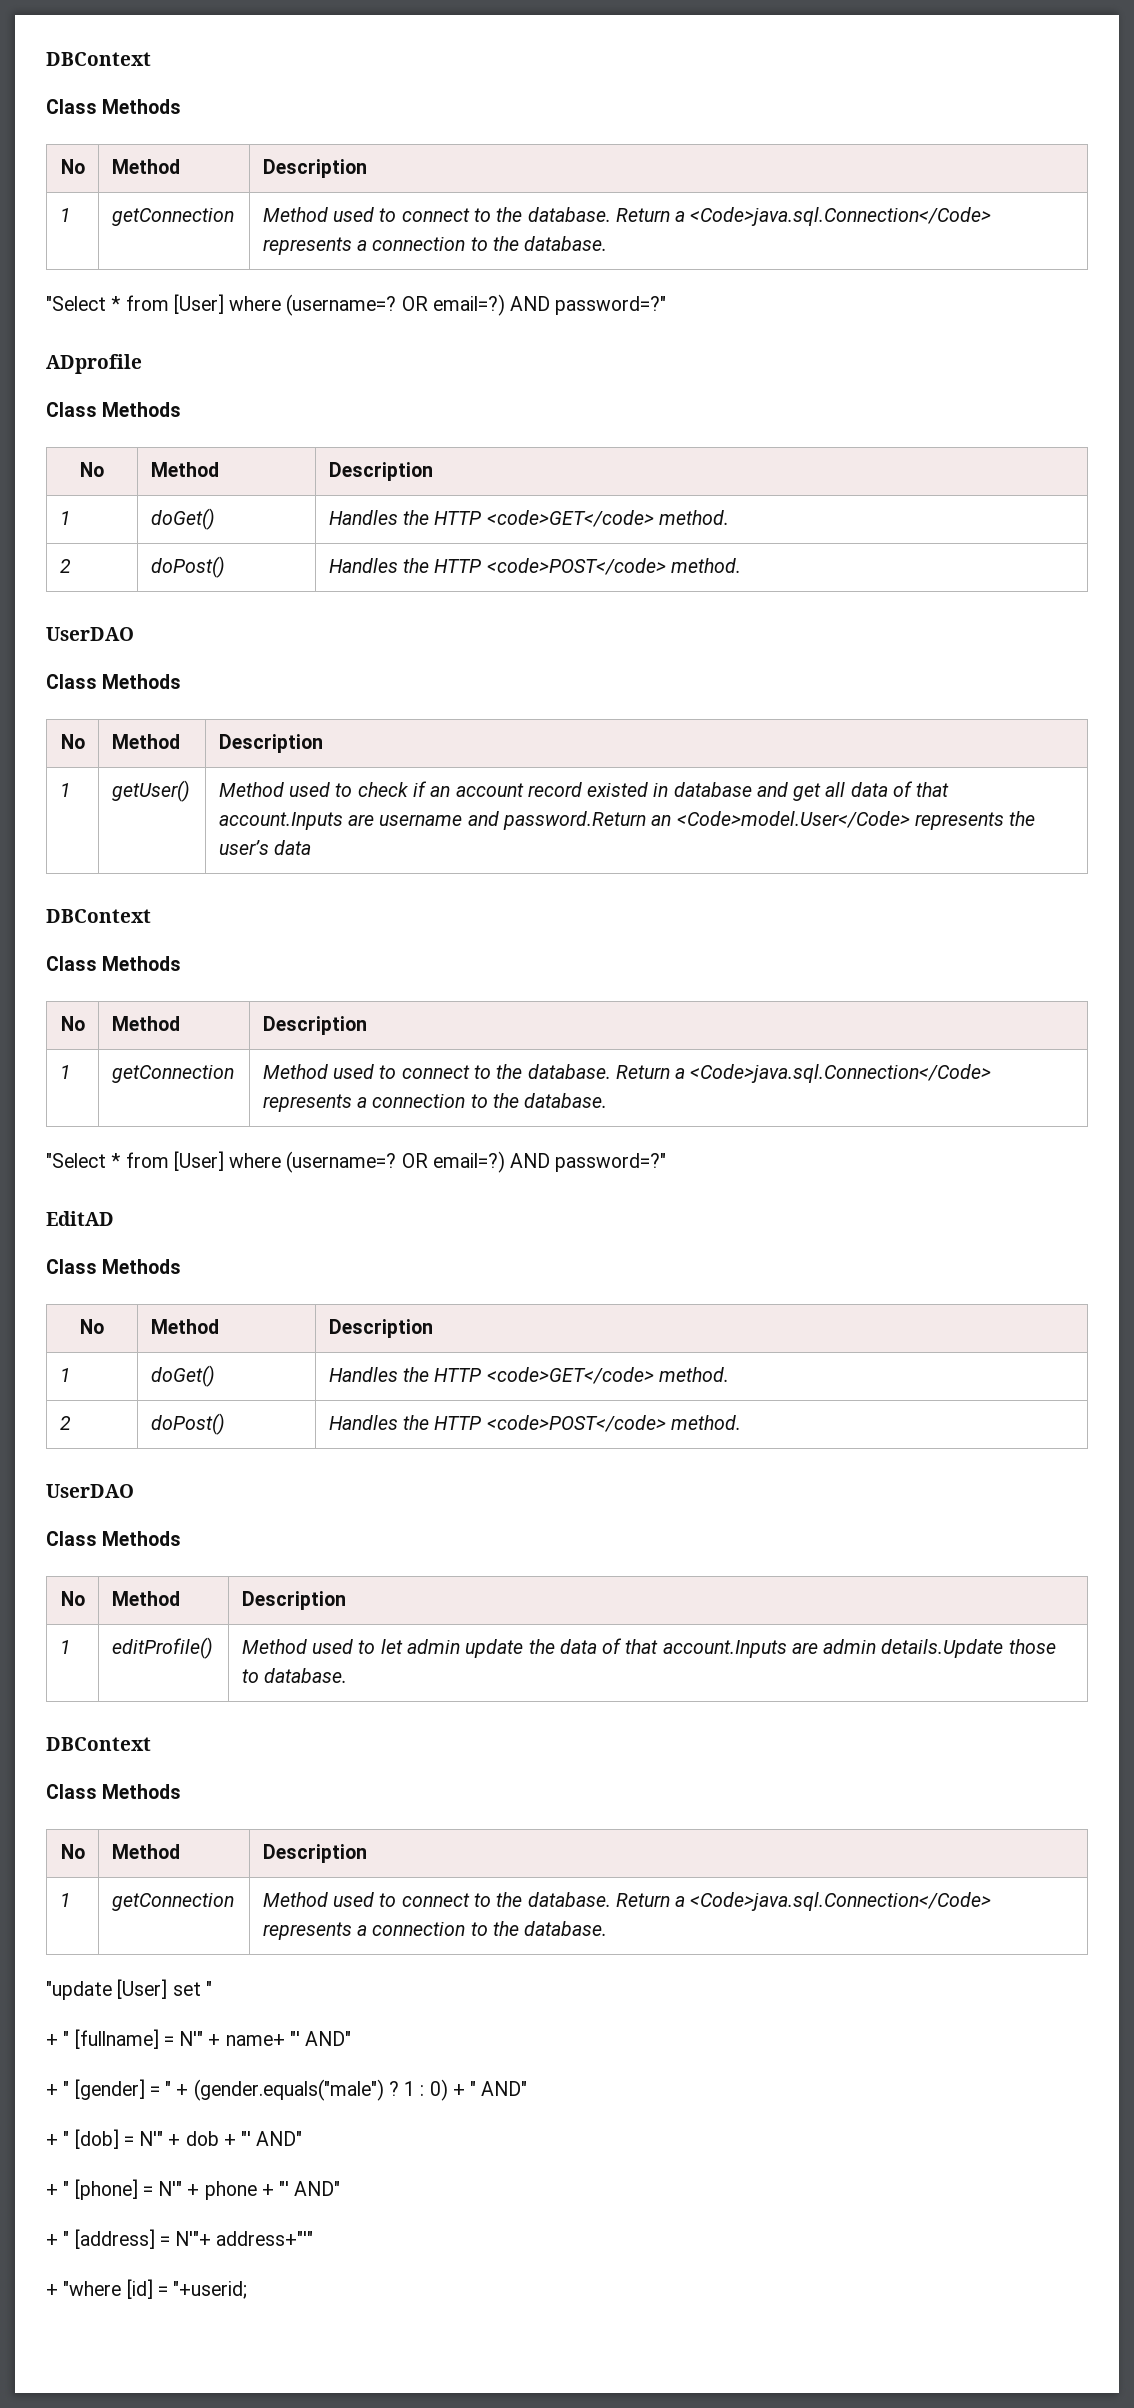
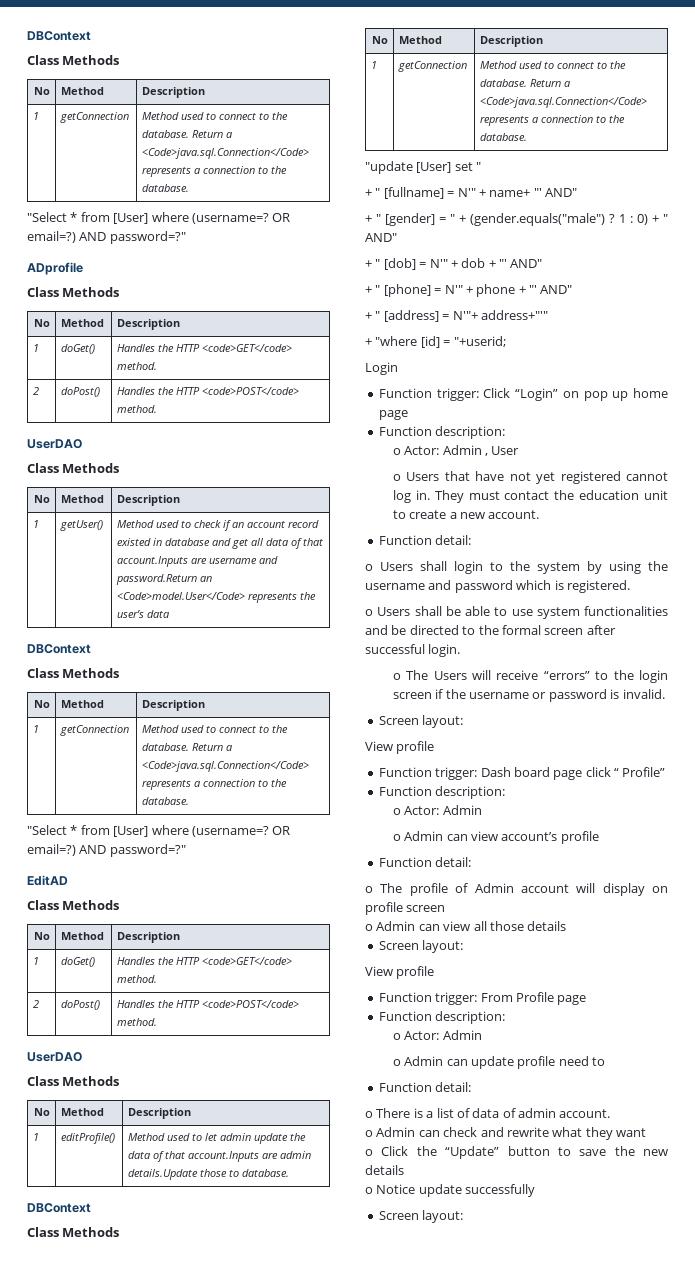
(248, 2290) none -> [365,362,398,375] [378,388,668,401] [378,410,408,420] [378,426,506,439] [392,445,520,456] [392,471,668,484] [392,490,668,503] [392,510,540,519] [378,535,472,545] [365,561,668,574] [365,580,630,593] [365,606,668,619] [365,625,616,635] [365,644,461,657] [392,670,668,683] [392,689,665,702] [378,715,464,728] [365,741,435,754] [378,767,666,780] [378,786,506,799] [392,805,482,815] [392,831,599,844] [378,857,472,867] [365,883,668,896] [365,902,446,915] [365,921,567,931] [378,940,464,953] [365,966,435,979] [378,992,587,1005] [378,1011,506,1024] [392,1030,482,1040] [392,1056,606,1069] [378,1082,472,1092] [365,1108,611,1118] [365,1127,646,1140] [365,1146,668,1159] [365,1165,404,1175] [365,1184,536,1197] [378,1210,464,1223] // Login // Function trigger: Click “Login” on pop up home page // Function description: // o Actor: Admin , User // o Users that have not yet registered cannot log in. They must contact the education unit to create a new account. // Function detail: // o Users shall login to the system by using the username and password which is registered. // o Users shall be able to use system functionalities and be directed to the formal screen after successful login. // o The Users will receive “errors” to the login screen if the username or password is invalid. // Screen layout: // View profile // Function trigger: Dash board page click “ Profile” // Function description: // o Actor: Admin // o Admin can view account’s profile // Function detail: // o The profile of Admin account will display on profile screen // o Admin can view all those details // Screen layout: // View profile // Function trigger: From Profile page // Function description: // o Actor: Admin // o Admin can update profile need to // Function detail: // o There is a list of data of admin account. // o Admin can check and rewrite what they want // o Click the “Update” button to save the new details // o Notice update successfully // Screen layout:

